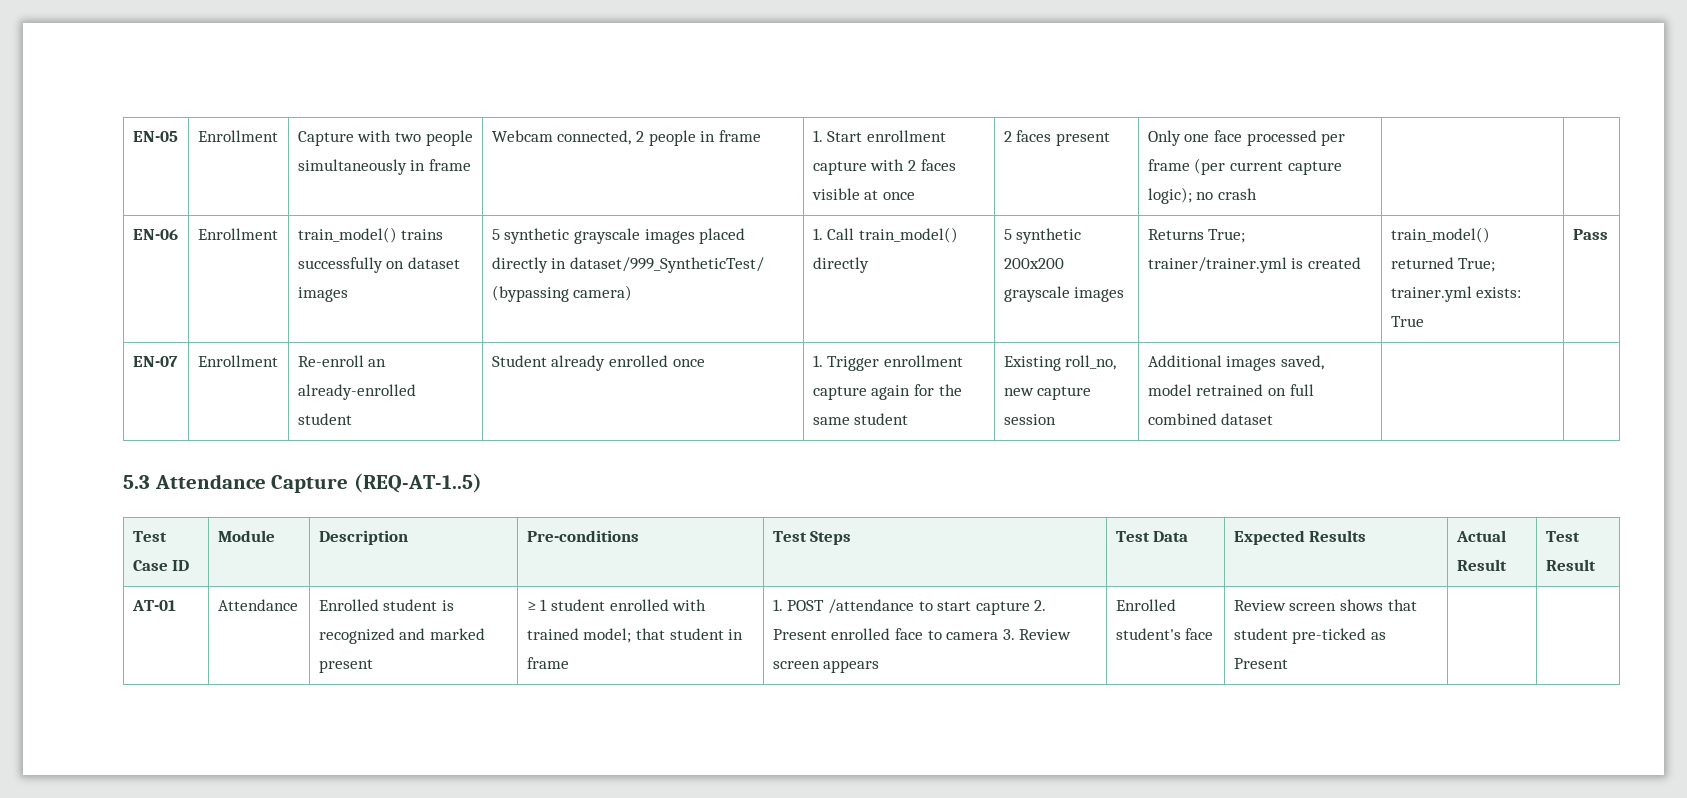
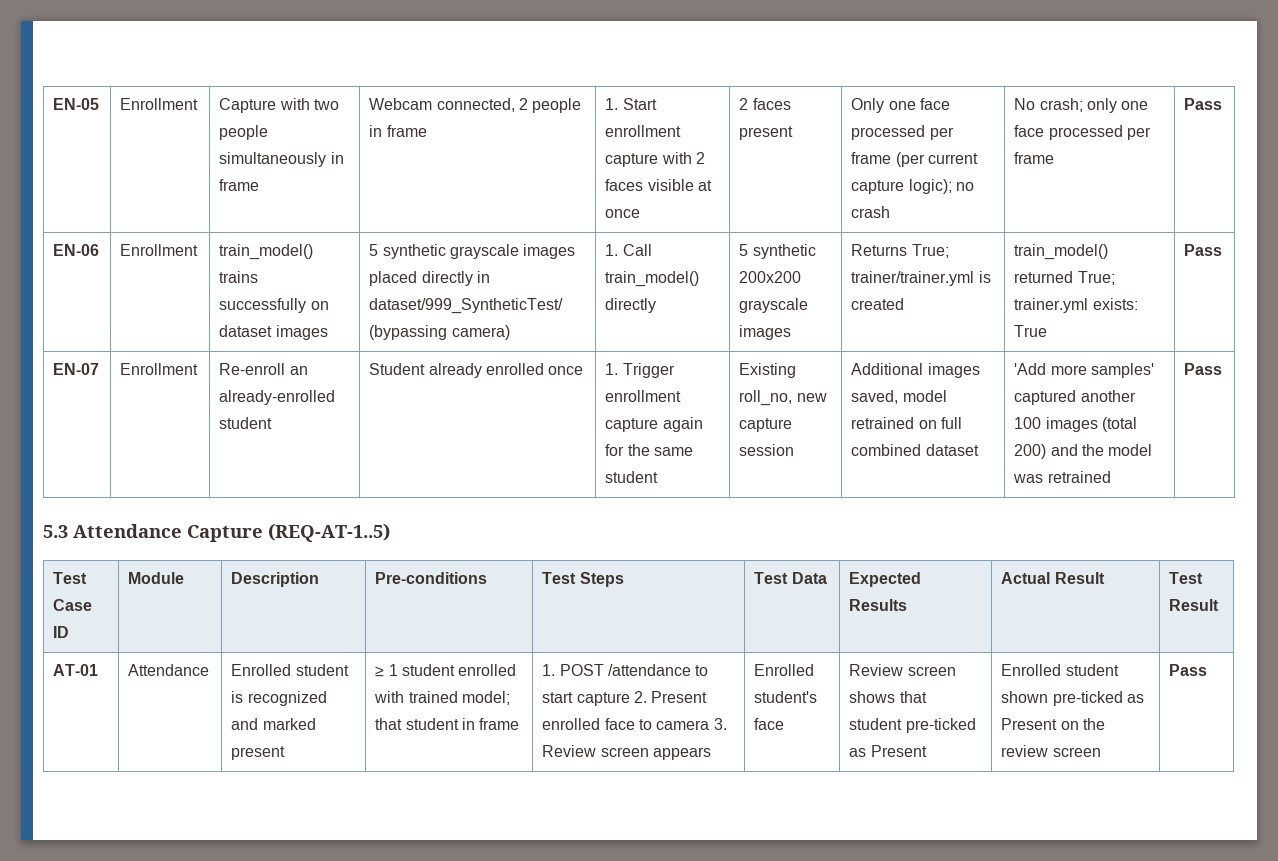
(1257, 194) | -> [1014,98,1149,113] [1014,125,1152,140] [1014,152,1055,164] [1184,98,1223,110] No crash; only one face processed per frame | Pass
(1274, 419) | -> [1014,363,1155,378] [1014,390,1136,405] [1014,417,1138,432] [1014,444,1153,459] [1013,471,1111,483] [1184,363,1223,375] 'Add more samples' captured another 100 images (total 200) and the model was retrained | Pass
(1288, 663) | -> [1001,664,1119,676] [1001,691,1145,706] [1001,718,1106,730] [1001,745,1101,757] [1169,664,1208,676] Enrolled student shown pre-ticked as Present on the review screen | Pass

